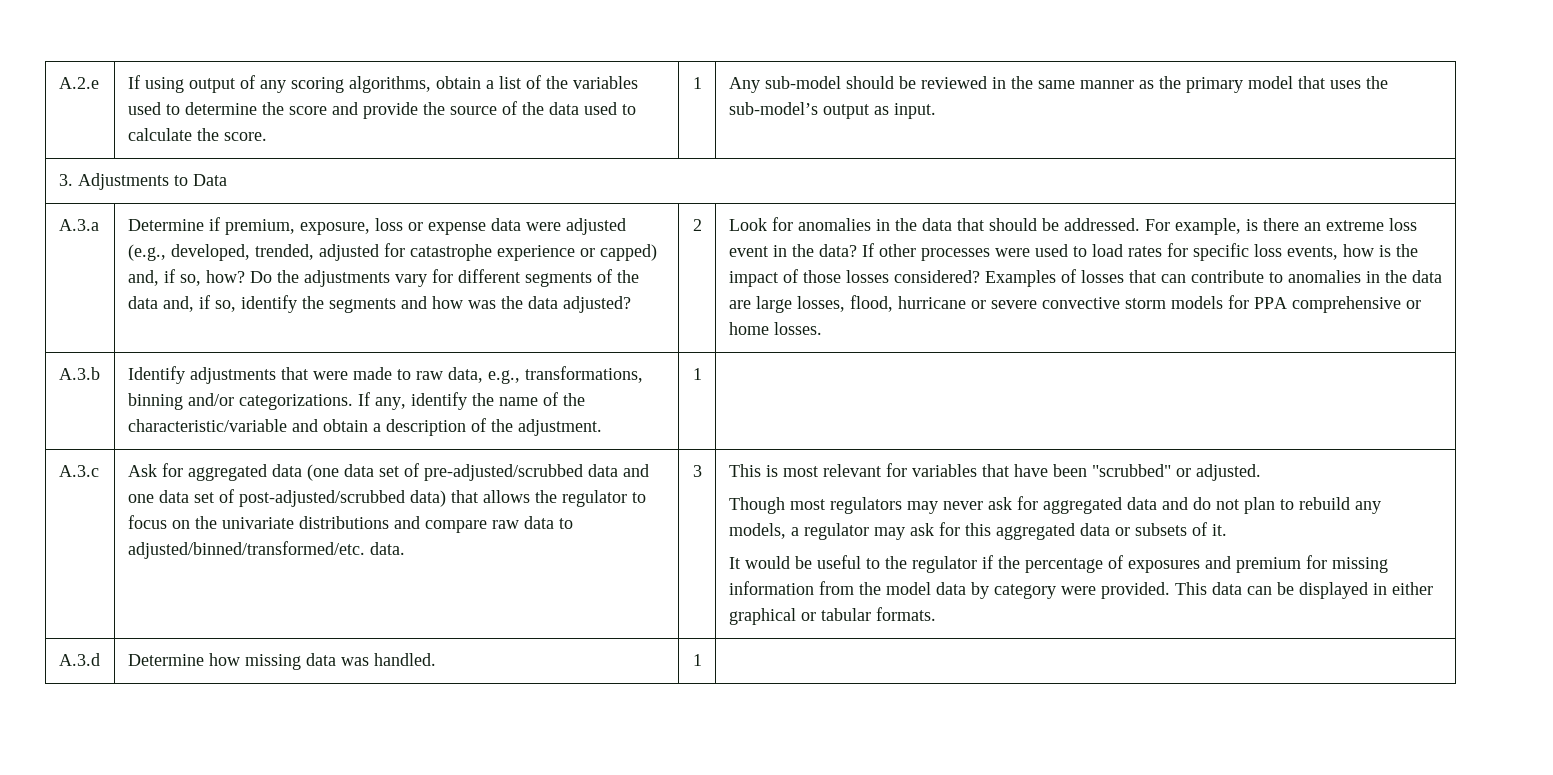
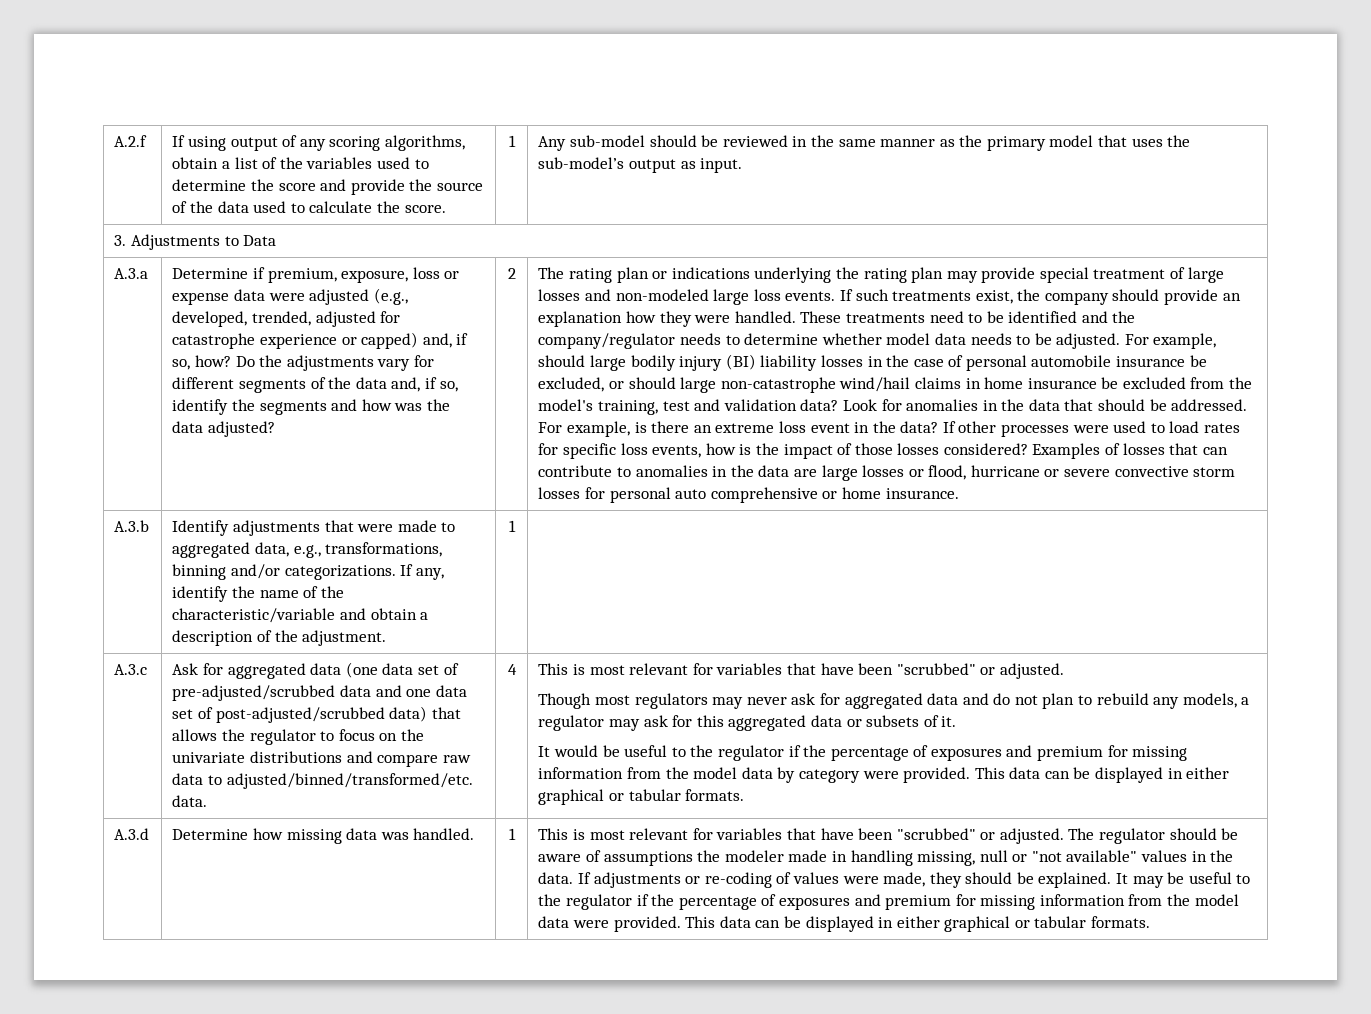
[58,77,99,89] A.2.e -> [114,135,148,147] A.2.f
(702, 225) none -> [538,267,1224,283] [538,289,1241,305] [538,311,1136,327] [538,333,1217,349] [538,354,1207,371] [538,377,1253,393] [538,399,839,415] The rating plan or indications underlying the rating plan may provide special treatment of large losses and non-modeled large loss events. If such treatments exist, the company should provide an explanation how they were handled. These treatments need to be identified and the company/regulator needs to determine whether model data needs to be adjusted. For example, should large bodily injury (BI) liability losses in the case of personal automobile insurance be excluded, or should large non-catastrophe wind/hail claims in home insurance be excluded from the model's training, test and validation data?
[796,296,845,312] losses, -> [862,465,924,477] losses or
[1170,295,1287,309] models for PPA -> [538,487,707,503] losses for personal auto
[773,322,822,335] losses. -> [885,488,959,499] insurance.
[415,371,443,380] raw -> [172,542,251,558] aggregated
[692,465,702,477] 3 -> [507,664,517,675] 4
(702, 660) none -> [538,828,1239,844] [538,850,1234,866] [538,872,1251,888] [538,894,1239,910] [538,916,1151,932] This is most relevant for variables that have been "scrubbed" or adjusted. The regulator should be aware of assumptions the modeler made in handling missing, null or "not available" values in the data. If adjustments or re-coding of values were made, they should be explained. It may be useful to the regulator if the percentage of exposures and premium for missing information from the model data were provided. This data can be displayed in either graphical or tabular formats.

